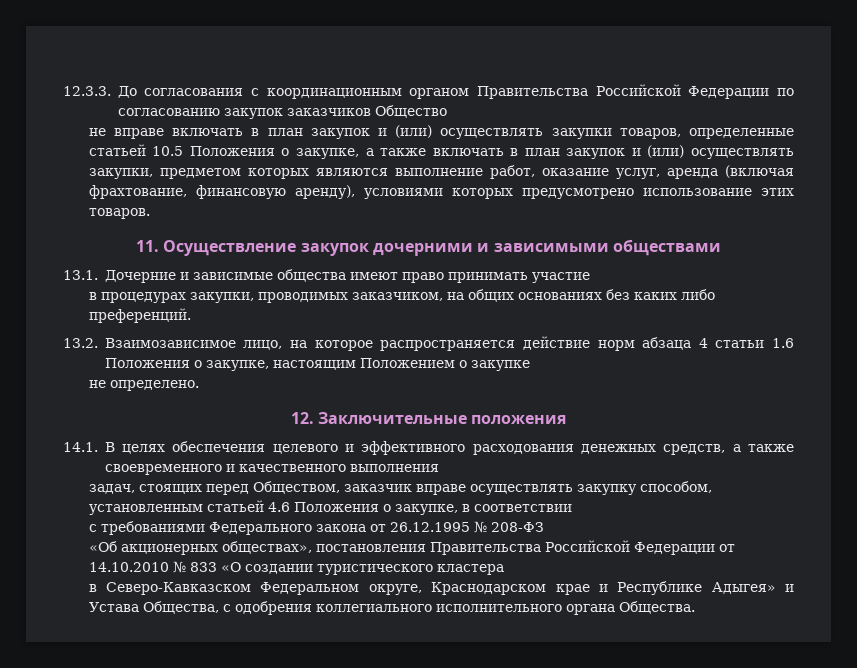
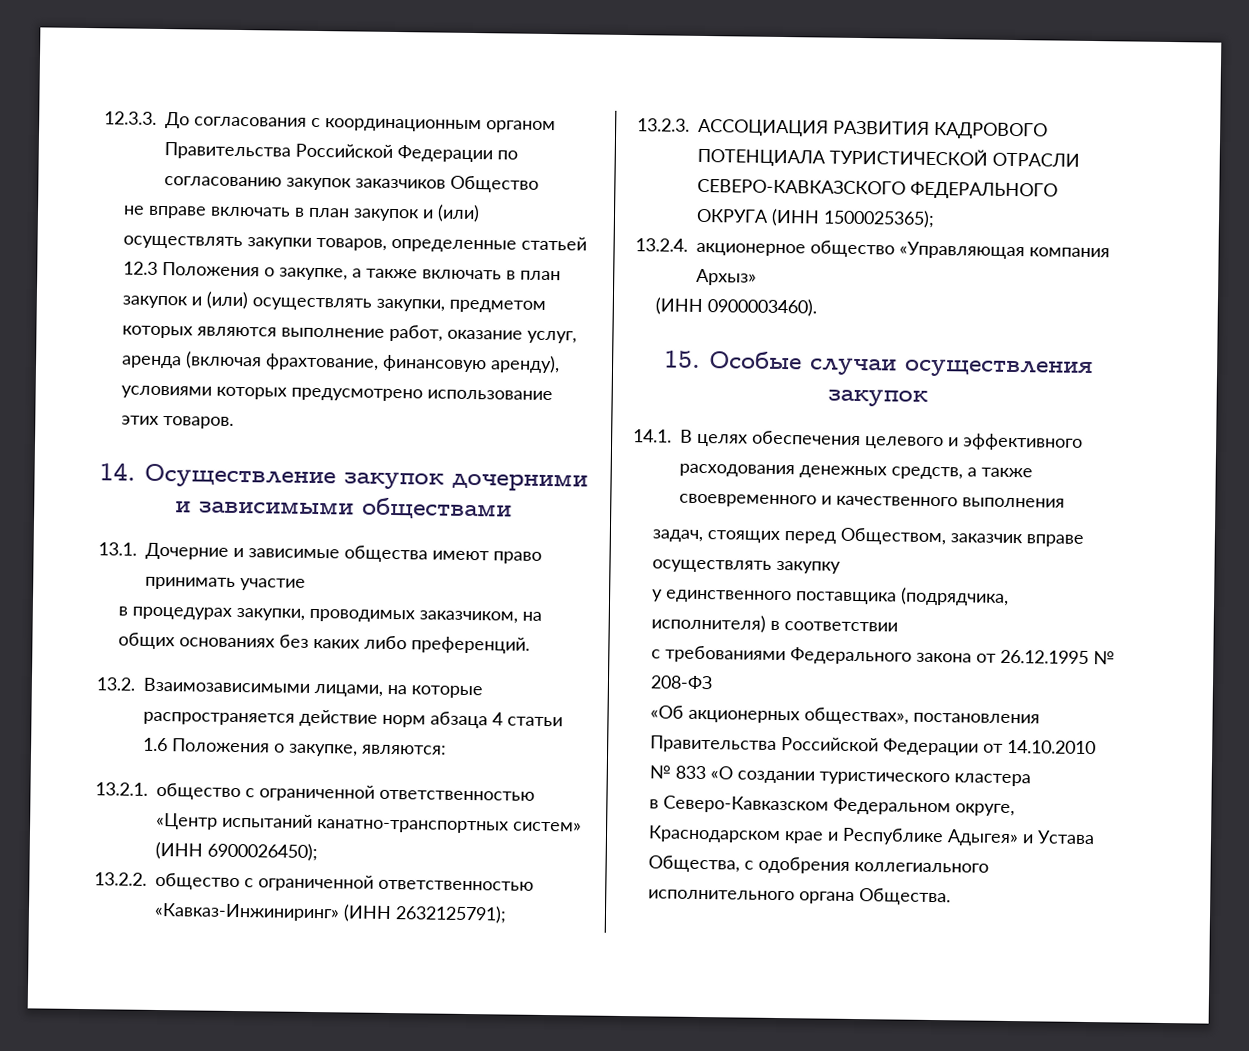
[152,146,184,156] 10.5 -> [123,261,159,275] 12.3
[136,240,160,252] 11. -> [99,462,136,481] 14.
[104,338,373,351] Взаимозависимое лицо, на которое -> [143,677,483,699] Взаимозависимыми лицами, на которые
[272,358,530,371] [88,380,199,391] [290,412,567,424] настоящим Положением о закупке // не определено. // 12. Заключительные положения -> [362,744,447,755] [95,782,535,802] [156,812,582,834] [155,841,318,862] [94,872,534,892] [154,902,507,924] [637,118,1048,140] [697,147,1080,167] [697,178,1058,200] [696,208,935,228] [635,238,1110,260] [696,268,757,286] [655,297,818,317] [663,350,1094,379] [827,388,928,407] являются: // 13.2.1. общество с ограниченной ответственностью «Центр испытаний канатно-транспортных систем» (ИНН 6900026450); // 13.2.2. общество с ограниченной ответственностью «Кавказ-Инжиниринг» (ИНН 2632125791); // 13.2.3. АССОЦИАЦИЯ РАЗВИТИЯ КАДРОВОГО ПОТЕНЦИАЛА ТУРИСТИЧЕСКОЙ ОТРАСЛИ СЕВЕРО-КАВКАЗСКОГО ФЕДЕРАЛЬНОГО ОКРУГА (ИНН 1500025365); // 13.2.4. акционерное общество «Управляющая компания Архыз» // (ИНН 0900003460). // 15. Особые случаи осуществления закупок
[639,481,712,493] [88,500,458,515] способом, установленным статьей 4.6 Положения о закупке, -> [652,587,1010,606] [651,614,767,633] // у единственного поставщика (подрядчика, исполнителя)

